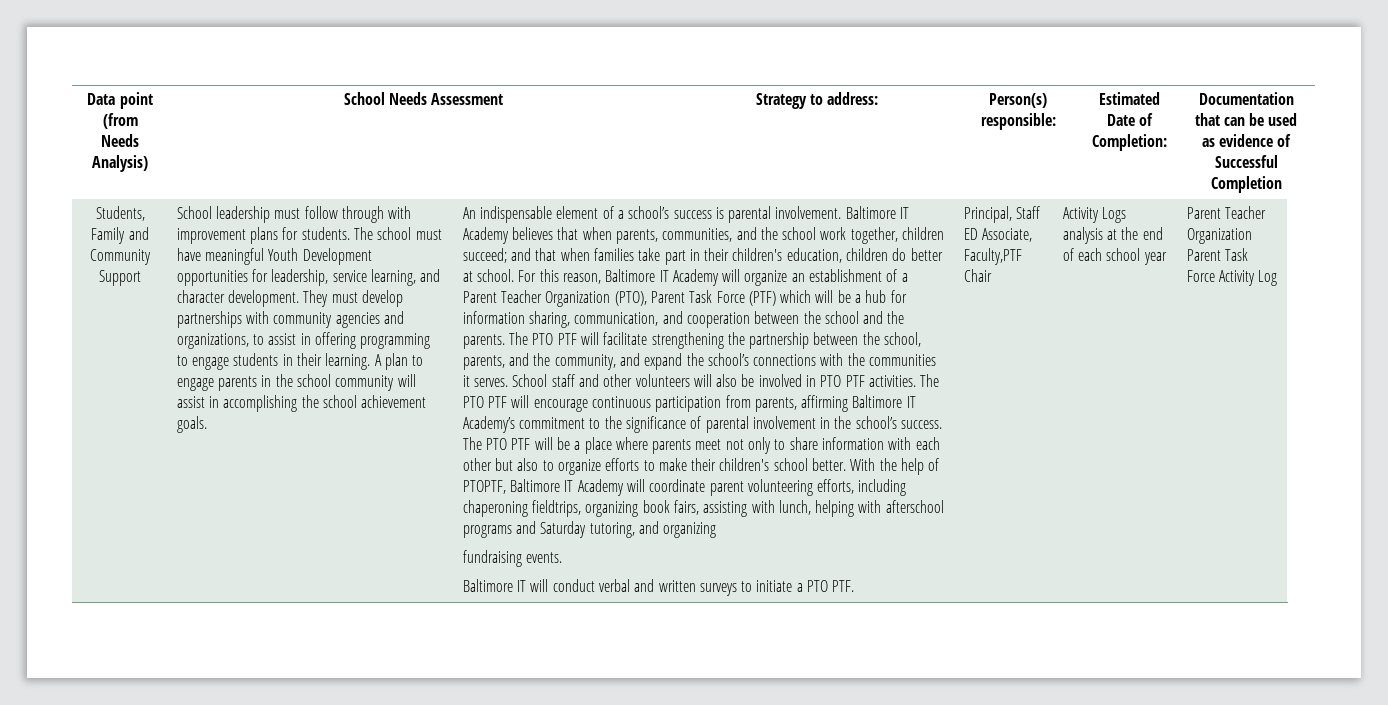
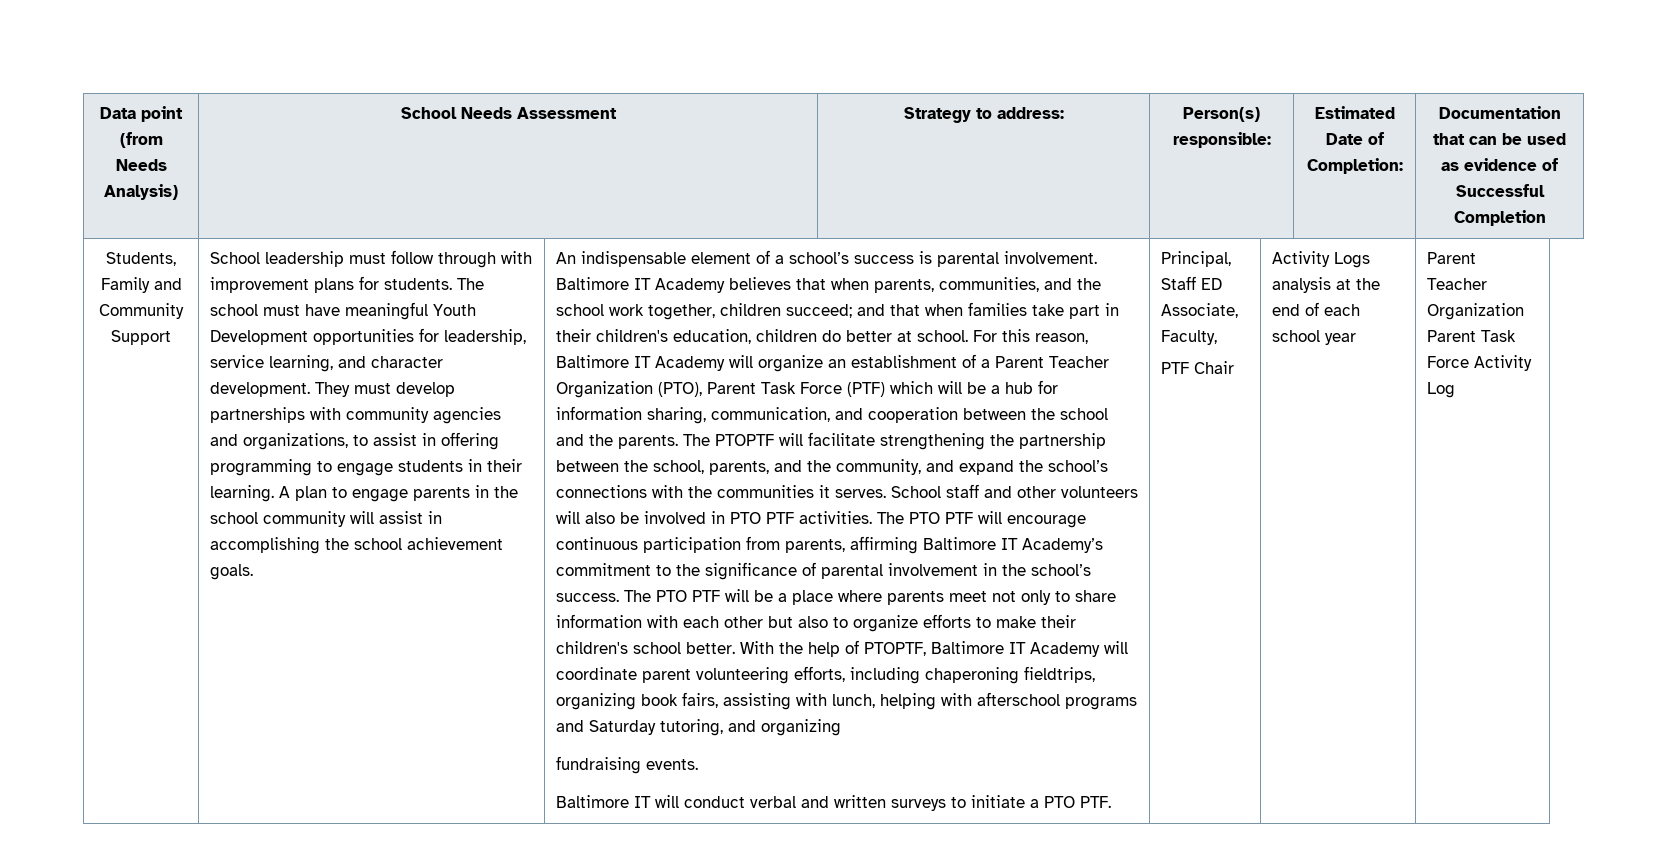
[532,333,577,345] PTO PTF -> [714,434,774,446] PTOPTF
[963,248,1022,265] Faculty,PTF -> [1160,330,1217,345] [1160,362,1189,374] Faculty, // PTF

